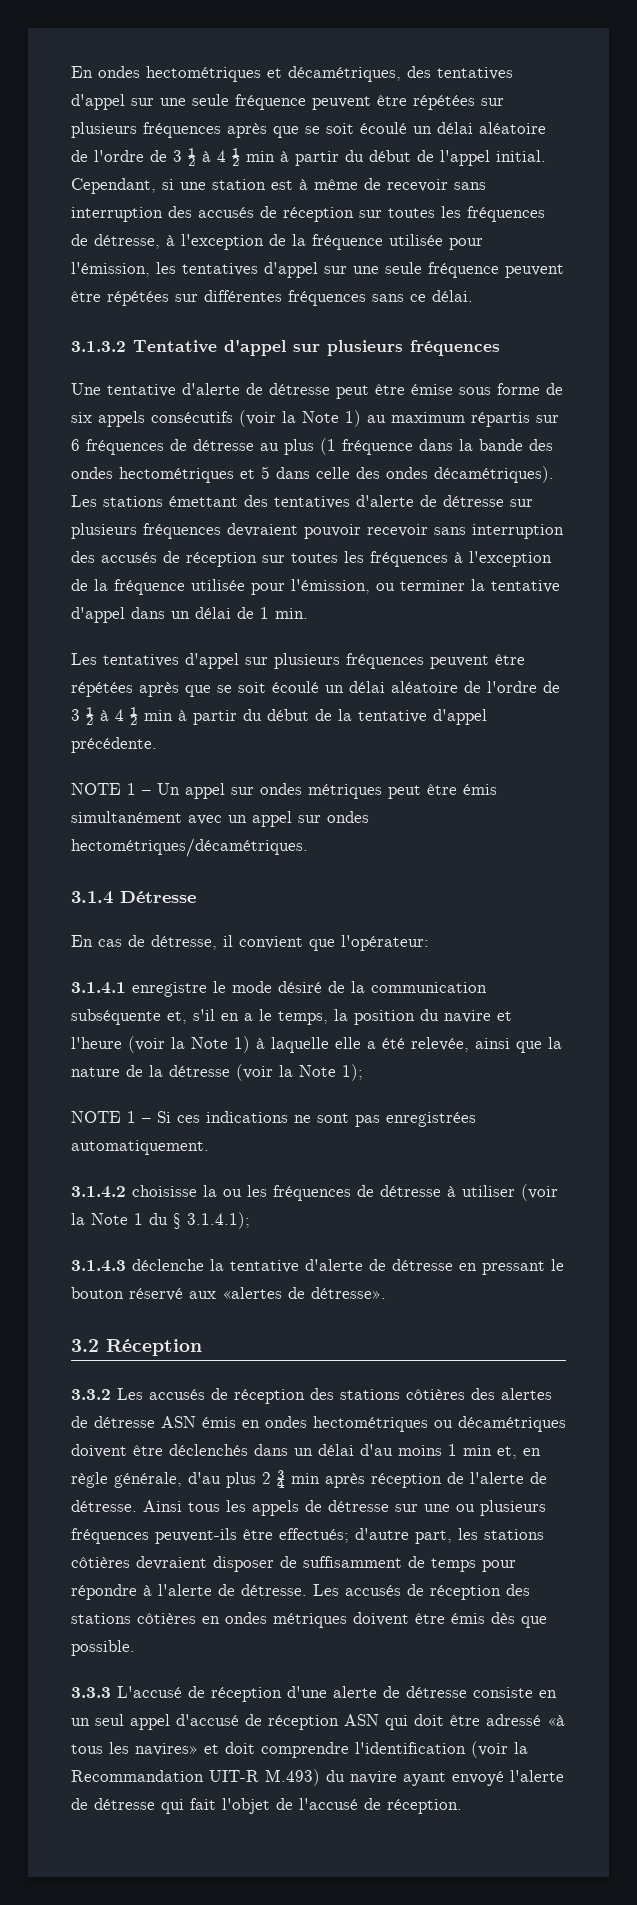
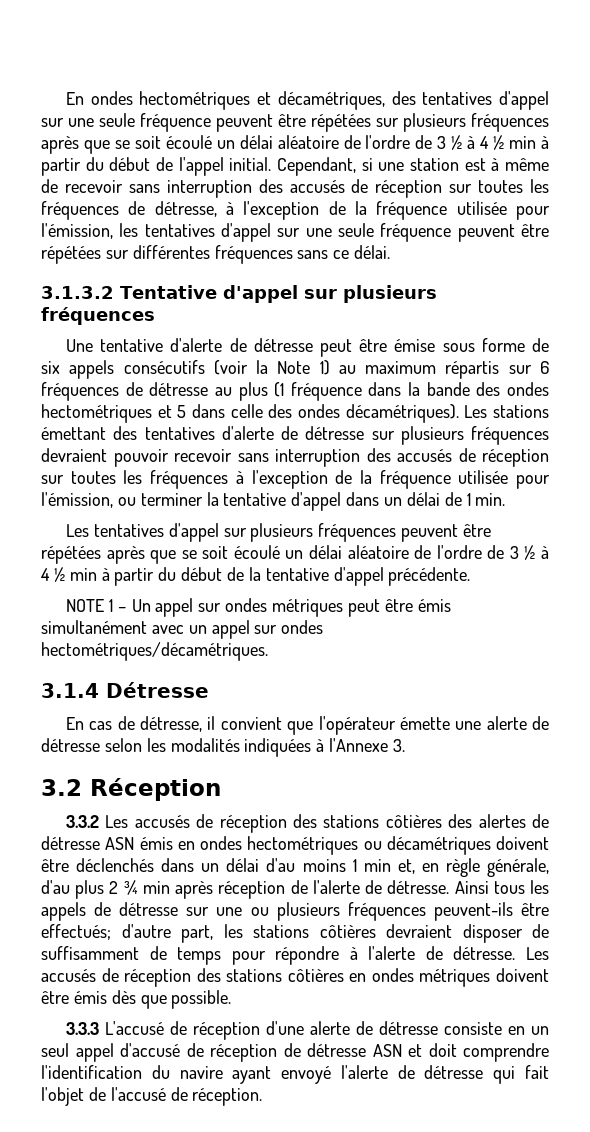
[341,935,429,951] [71,981,487,997] [71,1009,512,1025] [71,1036,562,1053] [71,1064,363,1081] [71,1111,476,1127] [71,1140,209,1155] [71,1184,558,1201] [71,1212,250,1229] [71,1259,564,1275] [71,1287,386,1301] l'opérateur: // 3.1.4.1 enregistre le mode désiré de la communication subséquente et, s'il en a le temps, la position du navire et l'heure (voir la Note 1) à laquelle elle a été relevée, ainsi que la nature de la détresse (voir la Note 1); // NOTE 1 – Si ces indications ne sont pas enregistrées automatiquement. // 3.1.4.2 choisisse la ou les fréquences de détresse à utiliser (voir la Note 1 du § 3.1.4.1); // 3.1.4.3 déclenche la tentative d'alerte de détresse en pressant le bouton réservé aux «alertes de détresse». -> [318,716,549,735] [41,738,406,757] l'opérateur émette une alerte de détresse selon les modalités indiquées à l'Annexe 3.
[344,1714,565,1730] [71,1741,528,1758] [71,1769,320,1786] ASN qui doit être adressé «à tous les navires» et doit comprendre l'identification (voir la Recommandation UIT-R M.493) -> [283,1043,549,1062] [41,1065,142,1079] de détresse ASN et doit comprendre l'identification

